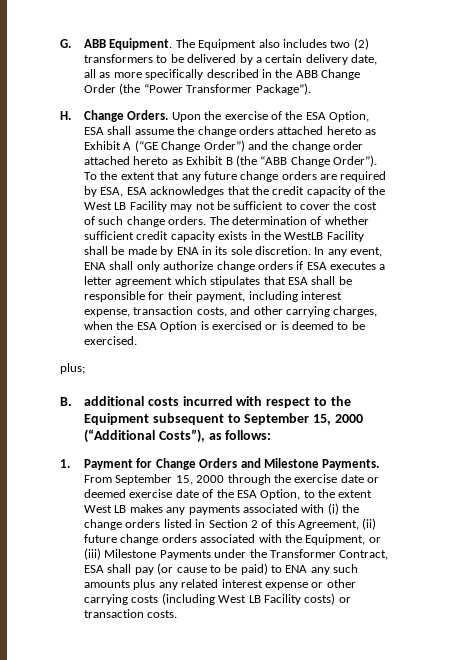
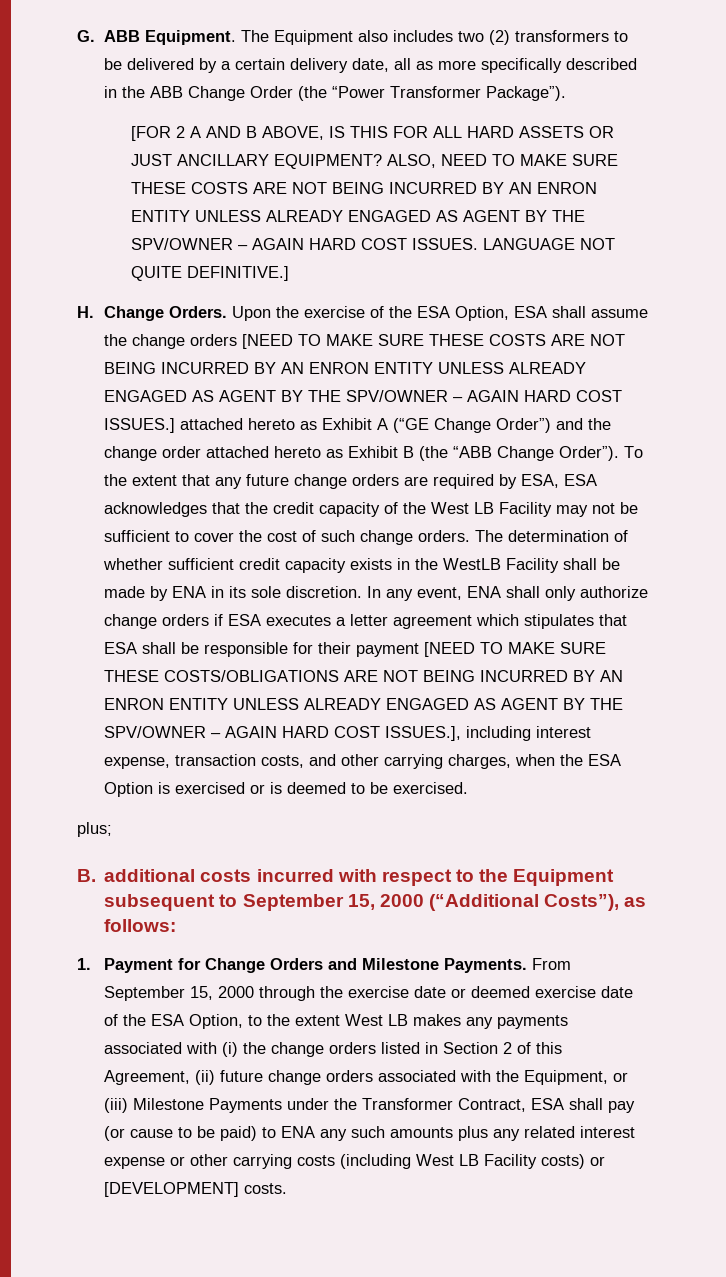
(311, 89) none -> [131,126,615,141] [131,154,619,169] [131,182,598,194] [131,210,586,222] [131,238,616,250] [131,266,290,281] // [FOR 2 A AND B ABOVE, IS THIS FOR ALL HARD ASSETS OR JUST ANCILLARY EQUIPMENT? ALSO, NEED TO MAKE SURE THESE COSTS ARE NOT BEING INCURRED BY AN ENRON ENTITY UNLESS ALREADY ENGAGED AS AGENT BY THE SPV/OWNER – AGAIN HARD COST ISSUES. LANGUAGE NOT QUITE DEFINITIVE.]
(274, 130) none -> [242,334,626,349] [104,362,587,374] [104,390,623,402] [104,418,176,433] [NEED TO MAKE SURE THESE COSTS ARE NOT BEING INCURRED BY AN ENRON ENTITY UNLESS ALREADY ENGAGED AS AGENT BY THE SPV/OWNER – AGAIN HARD COST ISSUES.]
[196,292,246,302] payment, -> [356,642,607,657] [104,670,624,682] [104,698,624,710] [104,726,462,741] payment [NEED TO MAKE SURE THESE COSTS/OBLIGATIONS ARE NOT BEING INCURRED BY AN ENRON ENTITY UNLESS ALREADY ENGAGED AS AGENT BY THE SPV/OWNER – AGAIN HARD COST ISSUES.],
[84,609,145,618] transaction -> [104,1182,240,1197] [DEVELOPMENT]

